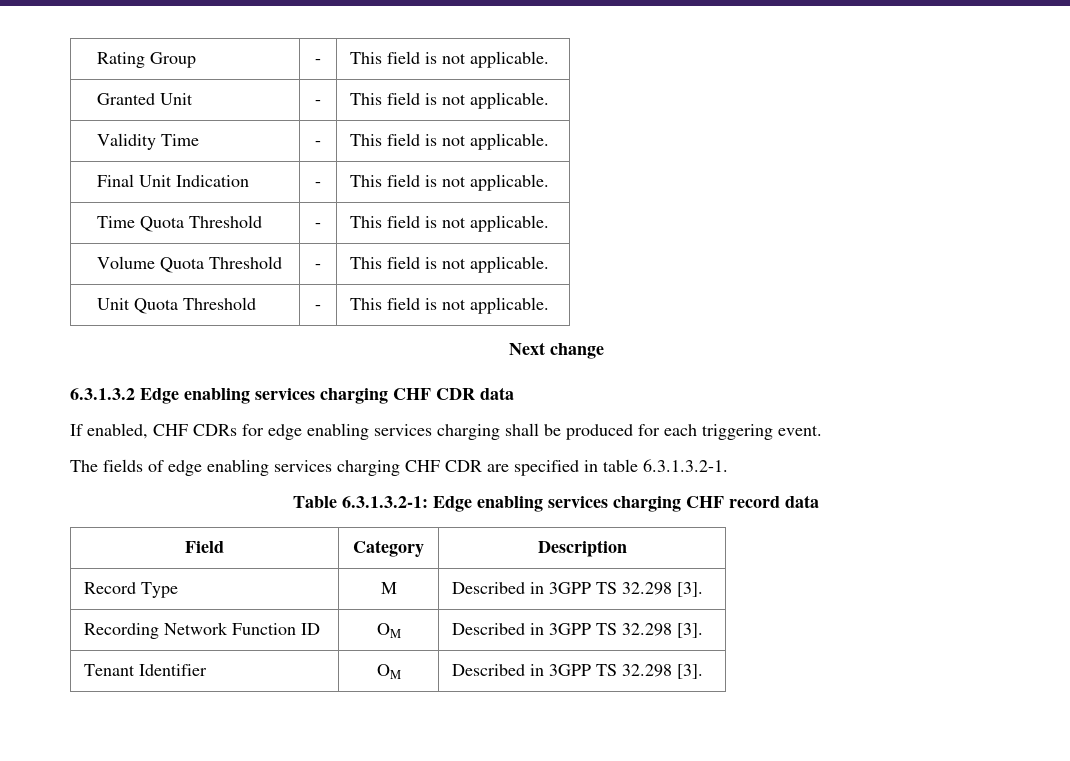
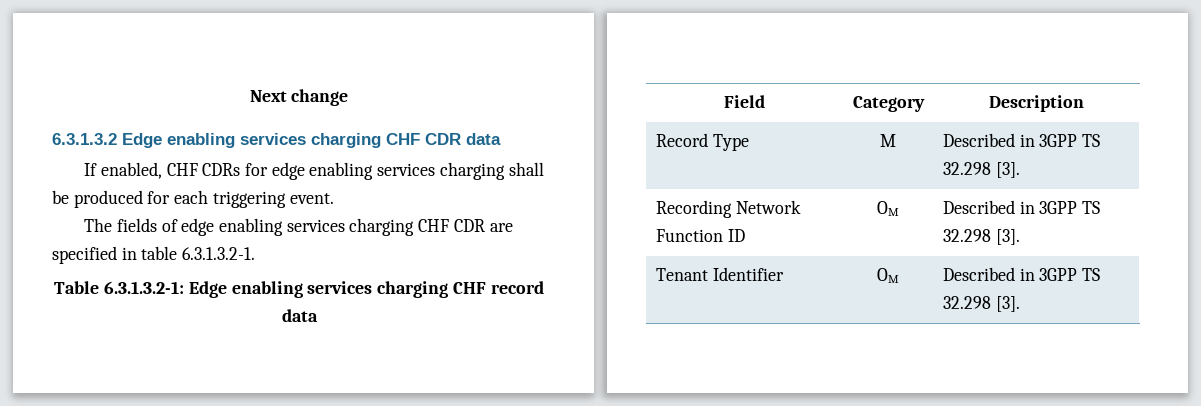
[96,52,196,68] [315,59,321,64] [350,51,550,68] [96,93,193,105] [315,100,321,105] [350,92,550,109] [96,133,199,150] [315,141,321,146] [350,133,550,150] [96,174,249,187] [315,182,321,187] [350,174,550,191] [96,215,262,232] [315,223,321,228] [350,215,550,232] [96,256,282,273] [315,264,321,269] [350,256,550,273] [96,297,256,314] [315,305,321,310] [350,297,550,314] Rating Group | - | This field is not applicable. // Granted Unit | - | This field is not applicable. // Validity Time | - | This field is not applicable. // Final Unit Indication | - | This field is not applicable. // Time Quota Threshold | - | This field is not applicable. // Volume Quota Threshold | - | This field is not applicable. // Unit Quota Threshold | - | This field is not applicable. // -> (249, 96) none

